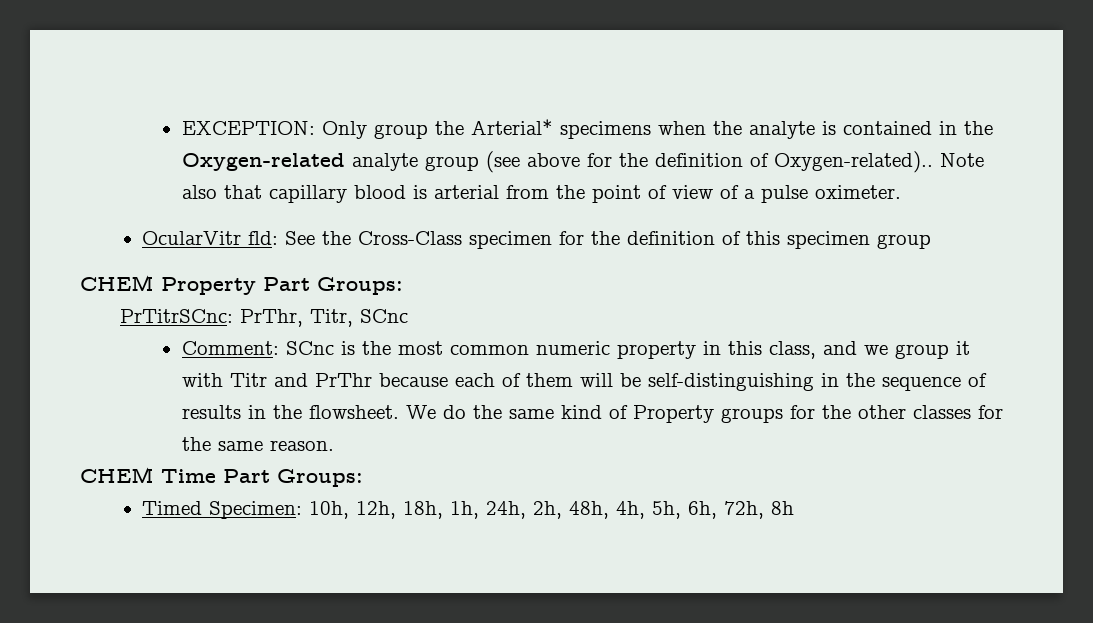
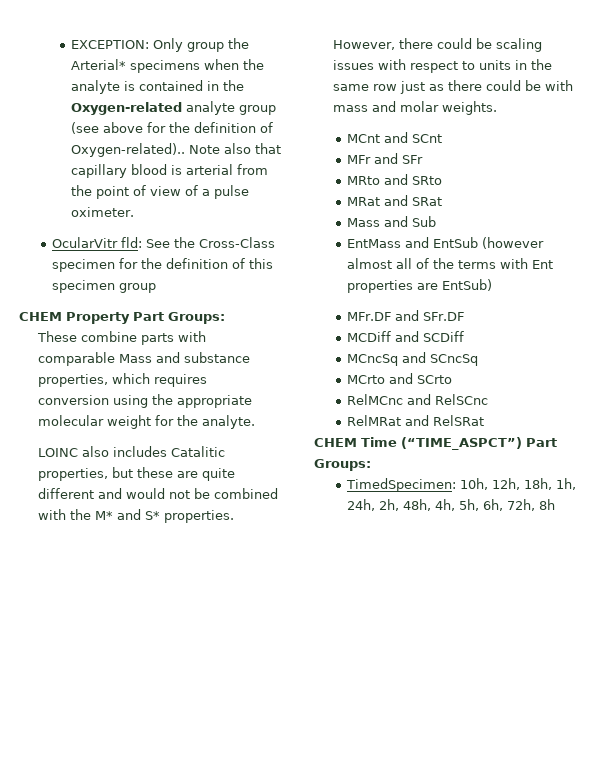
[119,309,408,327] [181,341,970,359] [181,373,987,391] [181,405,1003,423] [181,437,334,451] PrTitrSCnc: PrThr, Titr, SCnc // Comment: SCnc is the most common numeric property in this class, and we group it with Titr and PrThr because each of them will be self-distinguishing in the sequence of results in the flowsheet. We do the same kind of Property groups for the other classes for the same reason. -> [37,331,207,345] [38,352,251,366] [38,373,208,387] [38,394,253,408] [38,415,256,429] [38,446,226,457] [38,467,236,481] [38,488,279,499] [38,509,235,523] [333,38,543,52] [333,59,553,73] [333,80,574,94] [333,101,498,115] [347,132,443,143] [347,153,424,164] [347,174,443,185] [347,195,443,206] [347,216,437,227] [347,237,545,249] [347,258,554,269] [347,279,493,293] [347,310,465,321] [347,331,465,342] [347,352,479,366] [347,373,453,384] [347,394,489,405] [347,415,485,426] These combine parts with comparable Mass and substance properties, which requires conversion using the appropriate molecular weight for the analyte. // LOINC also includes Catalitic properties, but these are quite different and would not be combined with the M* and S* properties. However, there could be scaling issues with respect to units in the same row just as there could be with mass and molar weights. // MCnt and SCnt // MFr and SFr // MRto and SRto // MRat and SRat // Mass and Sub // EntMass and EntSub (however almost all of the terms with Ent properties are EntSub) // MFr.DF and SFr.DF // MCDiff and SCDiff // MCncSq and SCncSq // MCrto and SCrto // RelMCnc and RelSCnc // RelMRat and RelSRat
[223,469,363,487] [142,501,303,519] Part Groups: // Timed Specimen: -> [401,437,557,450] [314,459,371,471] [346,478,457,492] (“TIME_ASPCT”) Part Groups: // TimedSpecimen:

